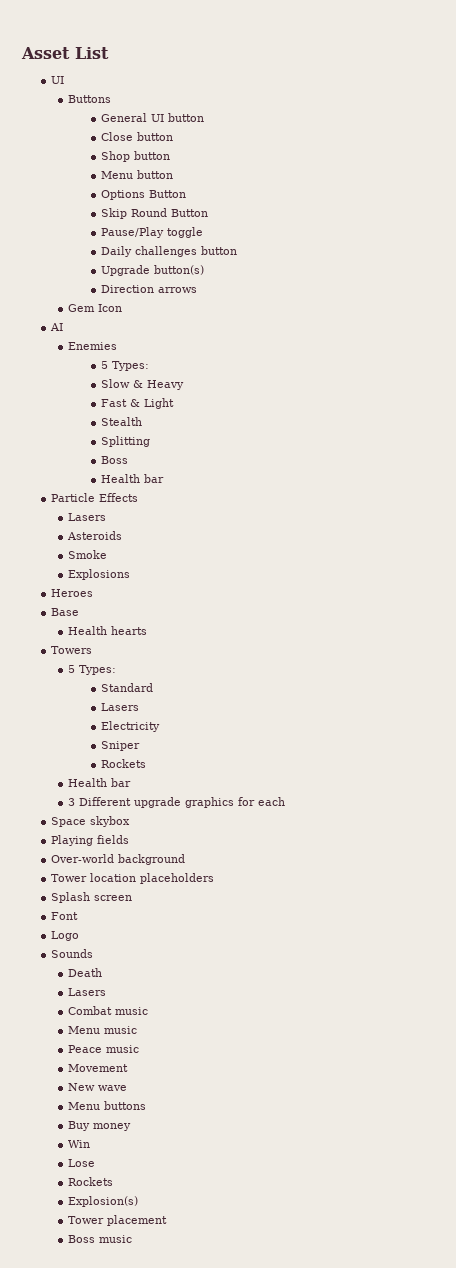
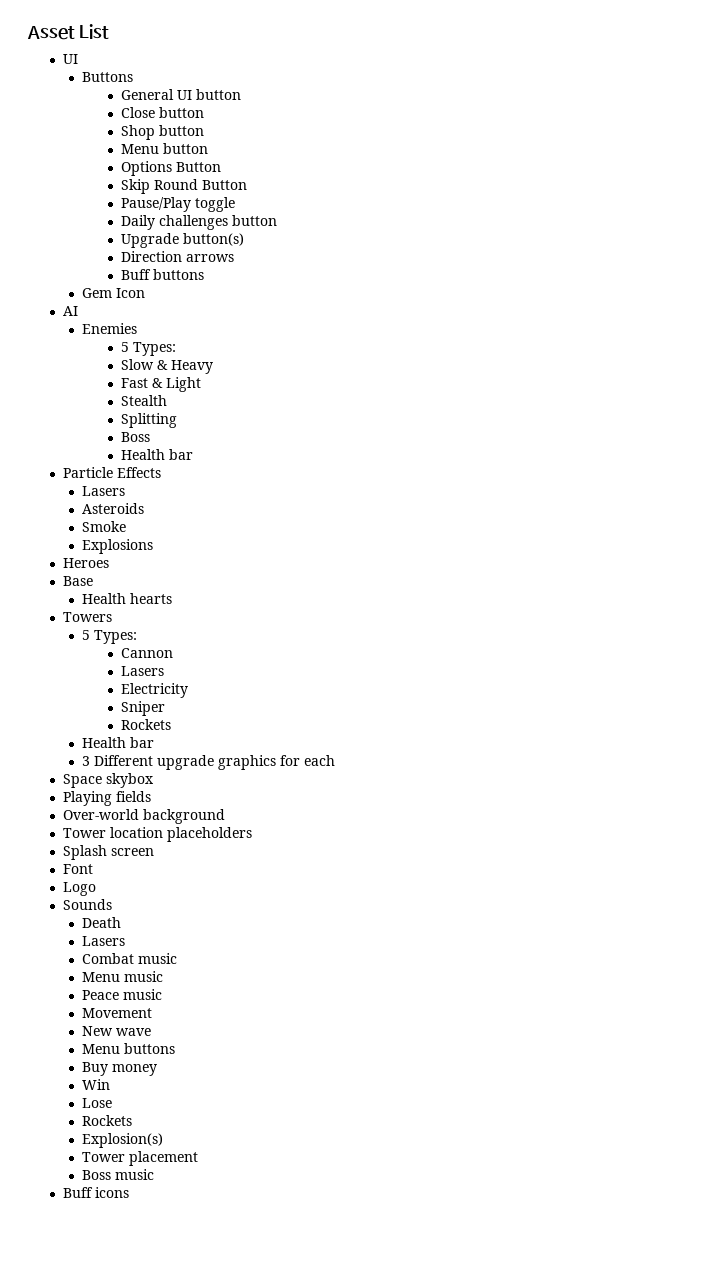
(198, 290) none -> [120,269,204,280] // Buff buttons
[101,683,154,692] Standard -> [120,648,173,658] Cannon
(132, 1239) none -> [62,1187,129,1198] // Buff icons

